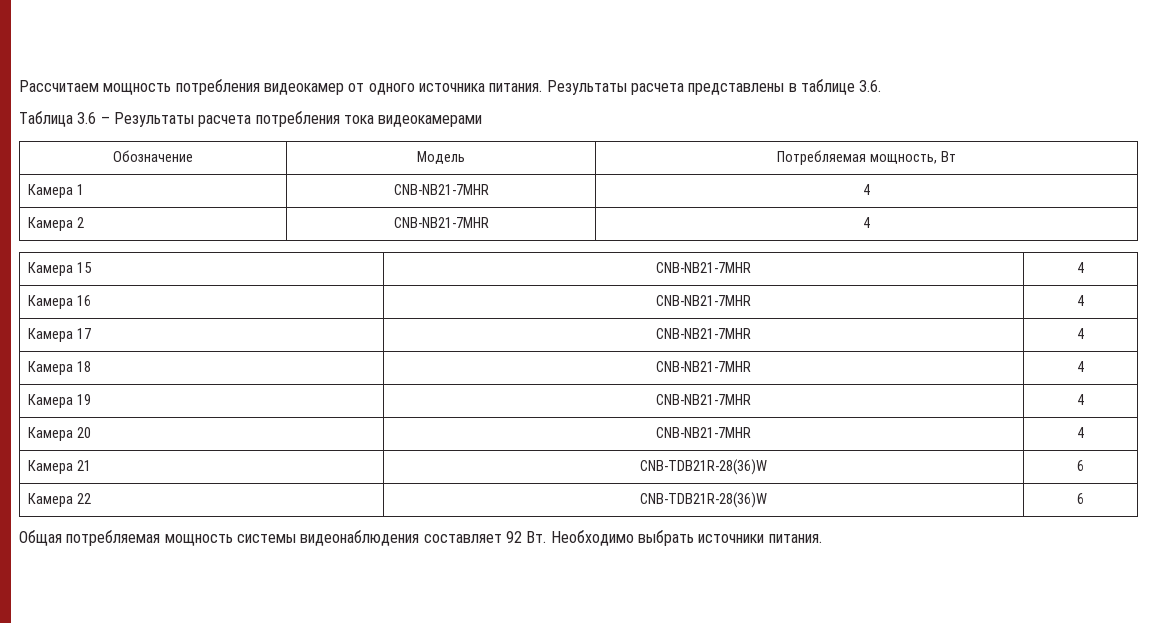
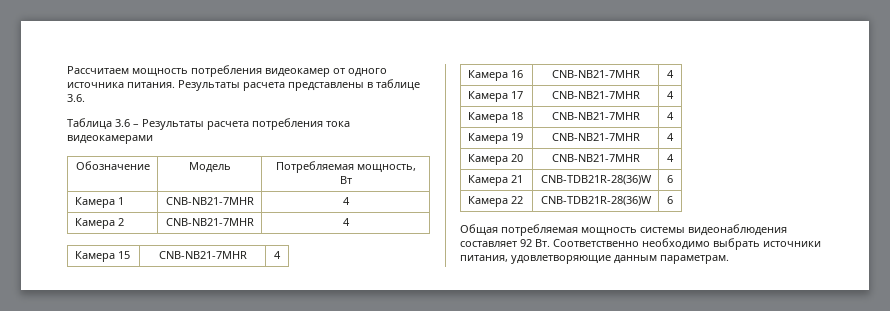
[550,530,822,546] Необходимо выбрать источники питания. -> [553,238,821,250] [460,255,729,264] Соответственно необходимо выбрать источники питания, удовлетворяющие данным параметрам.

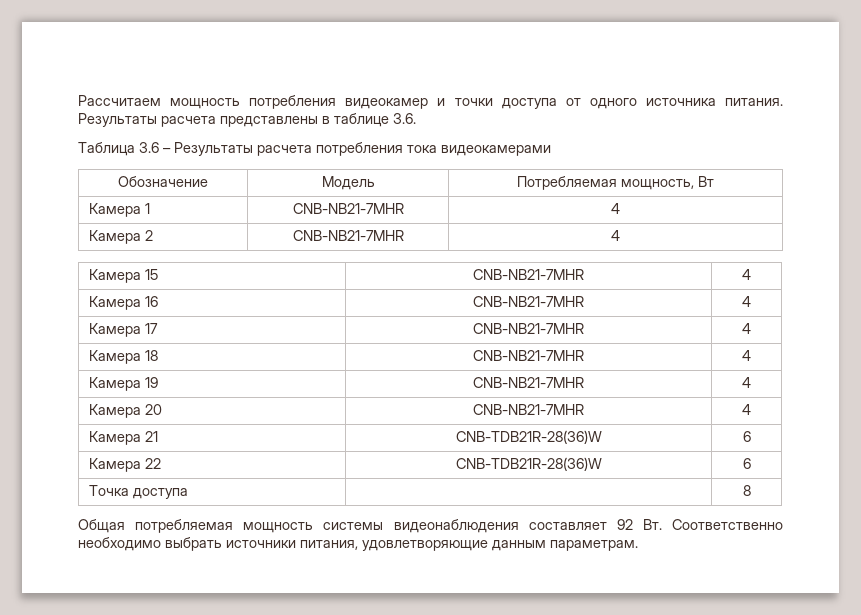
(330, 72) none -> [437,98,557,109] и точки доступа
(673, 200) none -> [89,485,189,499] [742,485,751,496] // Точка доступа | | 8

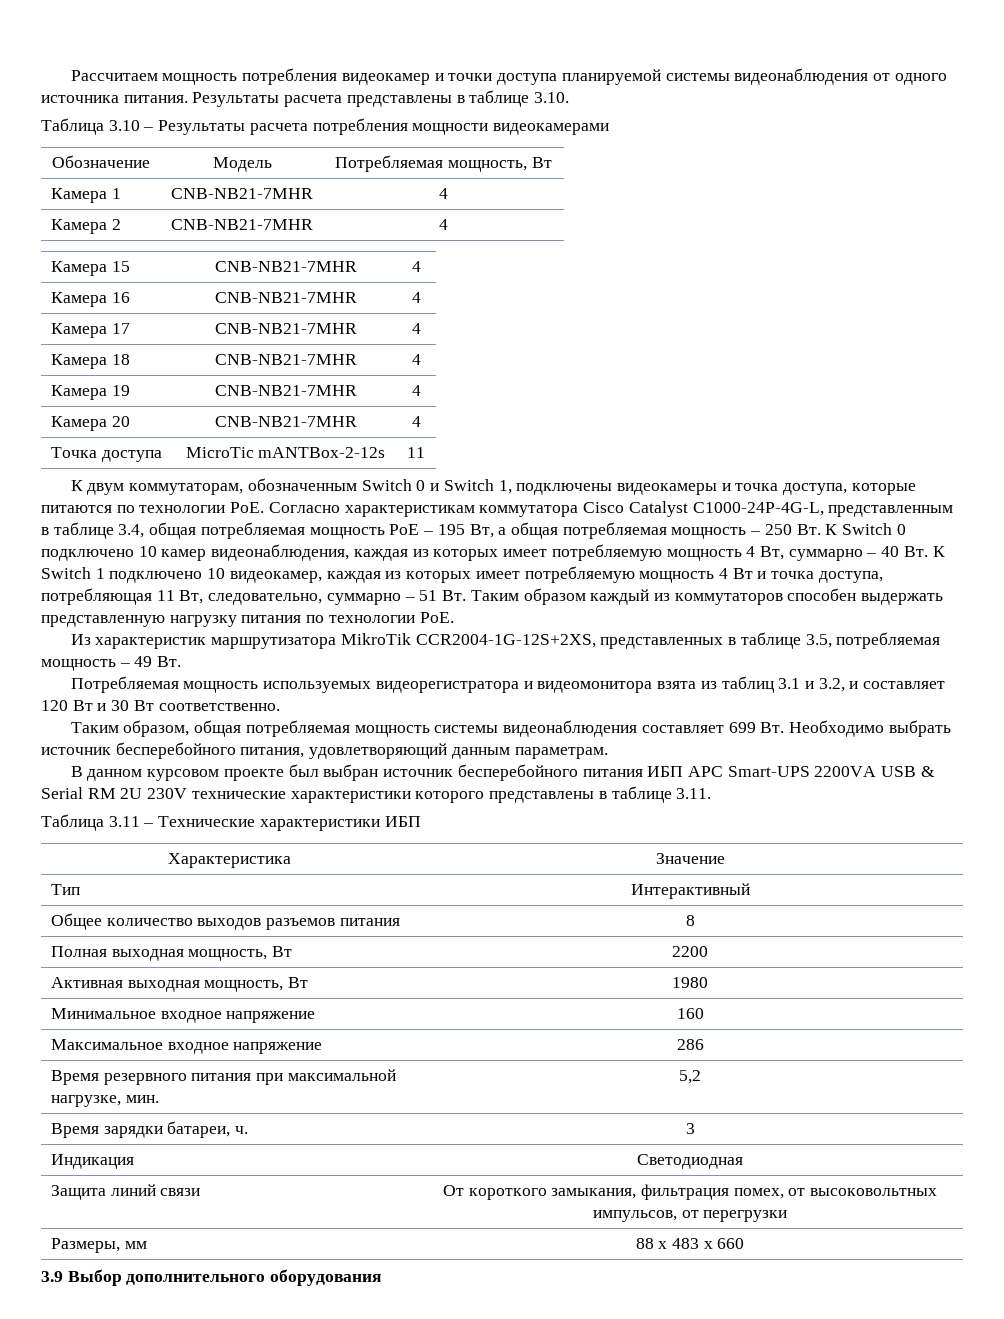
(557, 103) none -> [561,68,869,85] планируемой системы видеонаблюдения
[393,113,416,124] [78,142,159,156] 3.6. // Таблица 3.6 -> [534,92,570,103] [41,118,140,135] 3.10. // Таблица 3.10
[407,145,437,153] тока -> [412,123,489,135] мощности
[89,431,159,445] [455,430,602,444] [742,431,751,442] [89,458,162,472] [455,457,602,471] [742,458,751,469] [89,485,189,499] [742,485,751,496] [78,519,125,533] Камера 21 | CNB-TDB21R-28(36)W | 6 // Камера 22 | CNB-TDB21R-28(36)W | 6 // Точка доступа | | 8 // Общая -> [51,447,162,462] [185,447,386,458] [407,447,425,458] [70,478,916,495] [41,501,954,517] [41,522,906,539] [41,544,945,561] [41,566,883,583] [41,588,944,605] [41,612,454,627] [70,632,941,649] [41,656,182,671] [70,676,946,693] [41,700,280,711] [70,720,242,737] Точка доступа | MicroTic mANTBox-2-12s | 11 // К двум коммутаторам, обозначенным Switch 0 и Switch 1, подключены видеокамеры и точка доступа, которые питаются по технологии PoE. Согласно характеристикам коммутатора Cisco Catalyst C1000-24P-4G-L, представленным в таблице 3.4, общая потребляемая мощность PoE – 195 Вт, а общая потребляемая мощность – 250 Вт. К Switch 0 подключено 10 камер видеонаблюдения, каждая из которых имеет потребляемую мощность 4 Вт, суммарно – 40 Вт. К Switch 1 подключено 10 видеокамер, каждая из которых имеет потребляемую мощность 4 Вт и точка доступа, потребляющая 11 Вт, следовательно, суммарно – 51 Вт. Таким образом каждый из коммутаторов способен выдержать представленную нагрузку питания по технологии PoE. // Из характеристик маршрутизатора MikroTik CCR2004-1G-12S+2XS, представленных в таблице 3.5, потребляемая мощность – 49 Вт. // Потребляемая мощность используемых видеорегистратора и видеомонитора взята из таблиц 3.1 и 3.2, и составляет 120 Вт и 30 Вт соответственно. // Таким образом, общая
[616,519,783,530] [78,537,638,551] 92 Вт. Соответственно необходимо выбрать источники питания, удовлетворяющие данным параметрам. -> [728,720,951,737] [41,742,608,759] [70,764,935,781] [41,786,712,803] [41,814,421,831] [168,853,291,868] [655,853,725,864] [51,884,81,895] [630,883,750,899] [51,913,400,930] [685,915,695,926] [51,946,293,961] [672,946,708,957] [51,977,309,992] [672,977,708,988] [51,1008,316,1023] [676,1008,704,1019] [51,1039,323,1054] [676,1039,704,1050] [51,1069,396,1085] [51,1095,159,1107] [679,1070,701,1084] [51,1121,249,1138] [685,1123,695,1134] [51,1154,135,1169] [637,1154,743,1169] [51,1184,201,1200] [442,1184,938,1200] [592,1210,788,1222] [51,1238,147,1253] [635,1238,745,1249] [41,1269,382,1286] 699 Вт. Необходимо выбрать источник бесперебойного питания, удовлетворяющий данным параметрам. // В данном курсовом проекте был выбран источник бесперебойного питания ИБП APC Smart-UPS 2200VA USB & Serial RM 2U 230V технические характеристики которого представлены в таблице 3.11. // Таблица 3.11 – Технические характеристики ИБП // Характеристика | Значение // Тип | Интерактивный // Общее количество выходов разъемов питания | 8 // Полная выходная мощность, Вт | 2200 // Активная выходная мощность, Вт | 1980 // Минимальное входное напряжение | 160 // Максимальное входное напряжение | 286 // Время резервного питания при максимальной нагрузке, мин. | 5,2 // Время зарядки батареи, ч. | 3 // Индикация | Светодиодная // Защита линий связи | От короткого замыкания, фильтрация помех, от высоковольтных импульсов, от перегрузки // Размеры, мм | 88 x 483 x 660 // 3.9 Выбор дополнительного оборудования

